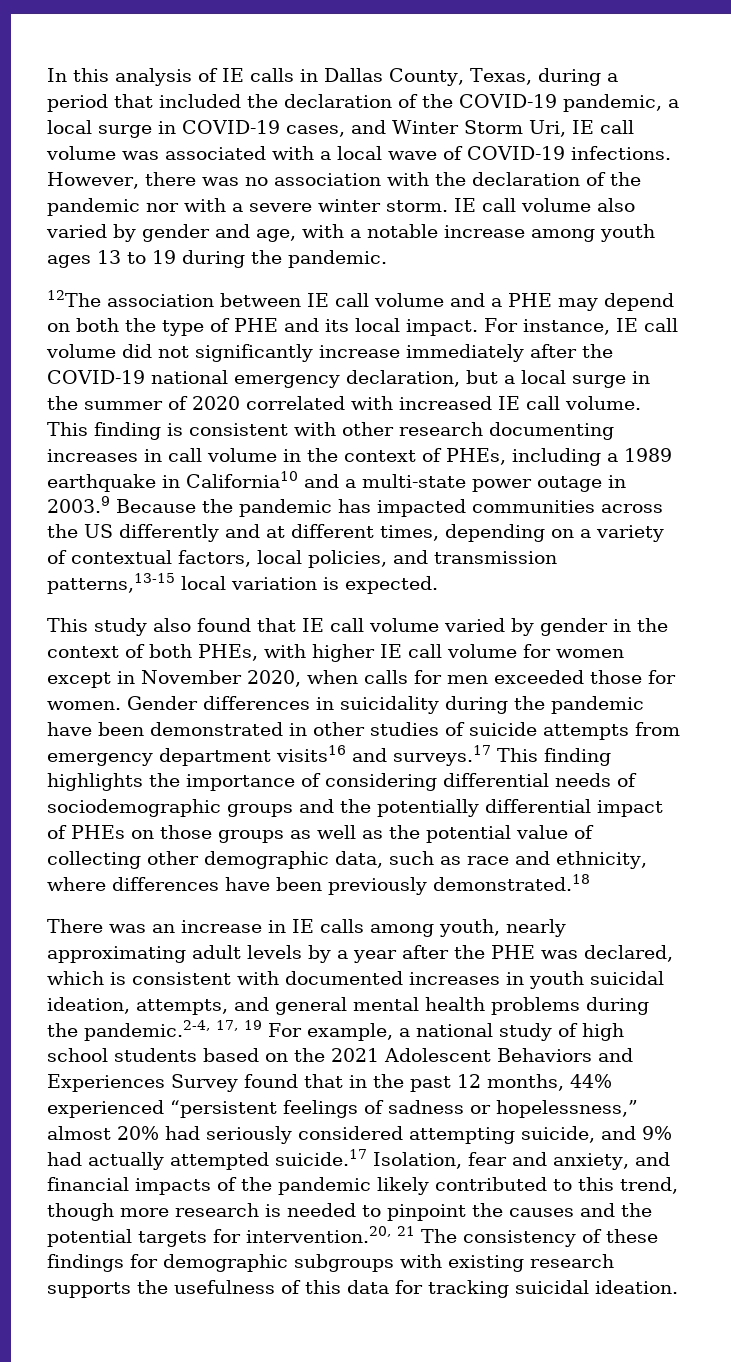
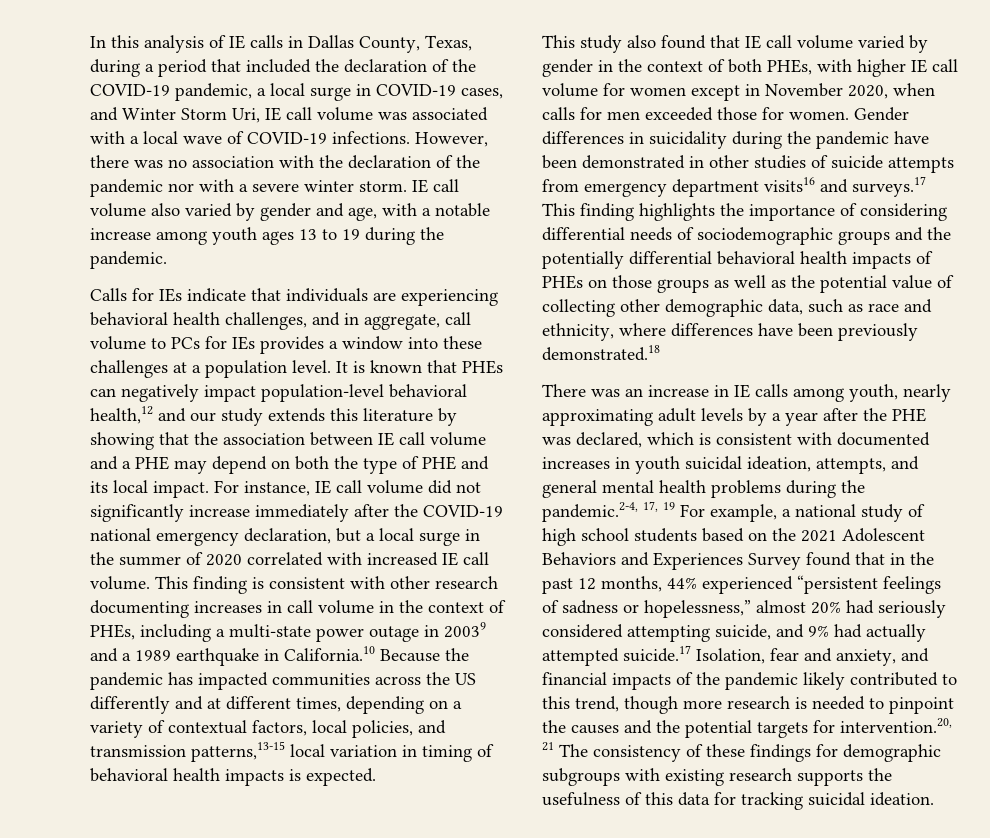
[47,290,101,307] 12The -> [90,288,498,306] [90,312,471,330] [90,336,482,354] [90,360,503,378] [90,384,467,402] [90,406,457,426] [90,432,218,450] Calls for IEs indicate that individuals are experiencing behavioral health challenges, and in aggregate, call volume to PCs for IEs provides a window into these challenges at a population level. It is known that PHEs can negatively impact population-level behavioral health,12 and our study extends this literature by showing that the
[624,448,672,462] [47,471,626,492] [47,496,110,513] 1989 earthquake in California10 and a multi-state power outage in 2003.9 -> [229,622,486,642] [90,646,375,666] multi-state power outage in 20039 and a 1989 earthquake in California.10
(317, 583) none -> [402,744,494,762] [90,768,284,786] in timing of behavioral health impacts
[597,800,663,817] impact -> [717,251,911,269] behavioral health impacts

